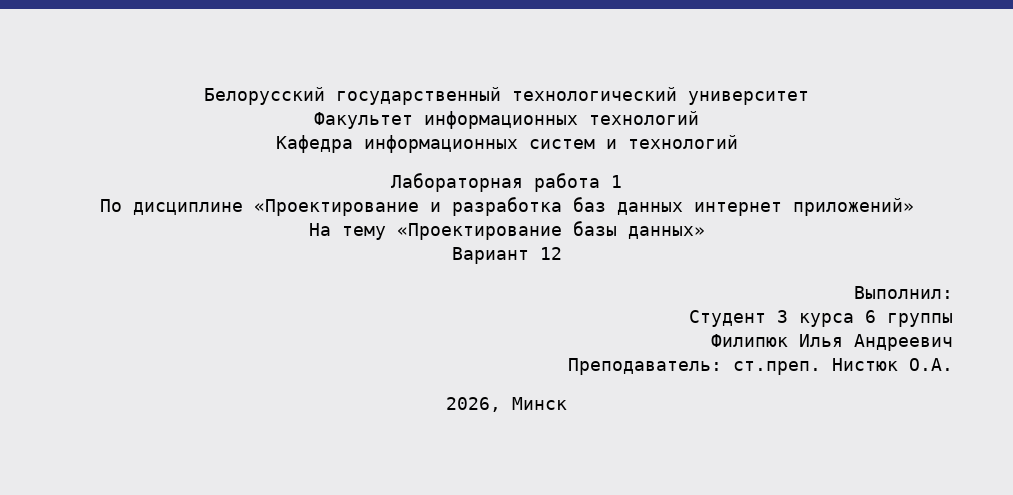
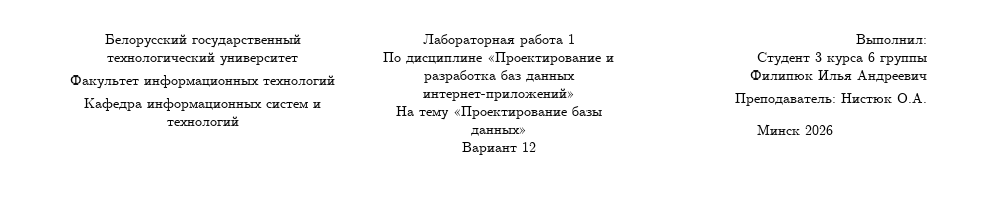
[693,198,914,216] интернет приложений» -> [422,88,575,101] интернет-приложений»
[733,361,821,375] ст.преп. -> (836, 99) none
[446,397,567,412] 2026, Минск -> [756,124,833,135] Минск 2026

